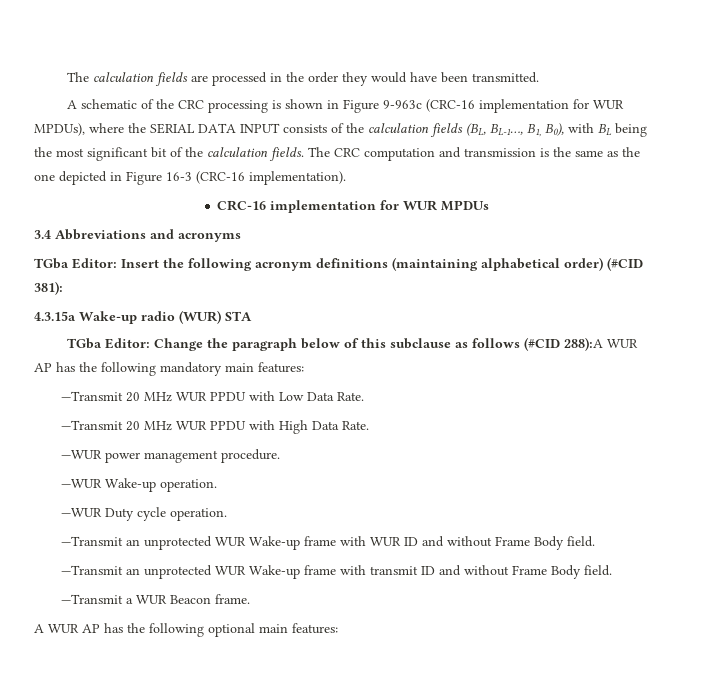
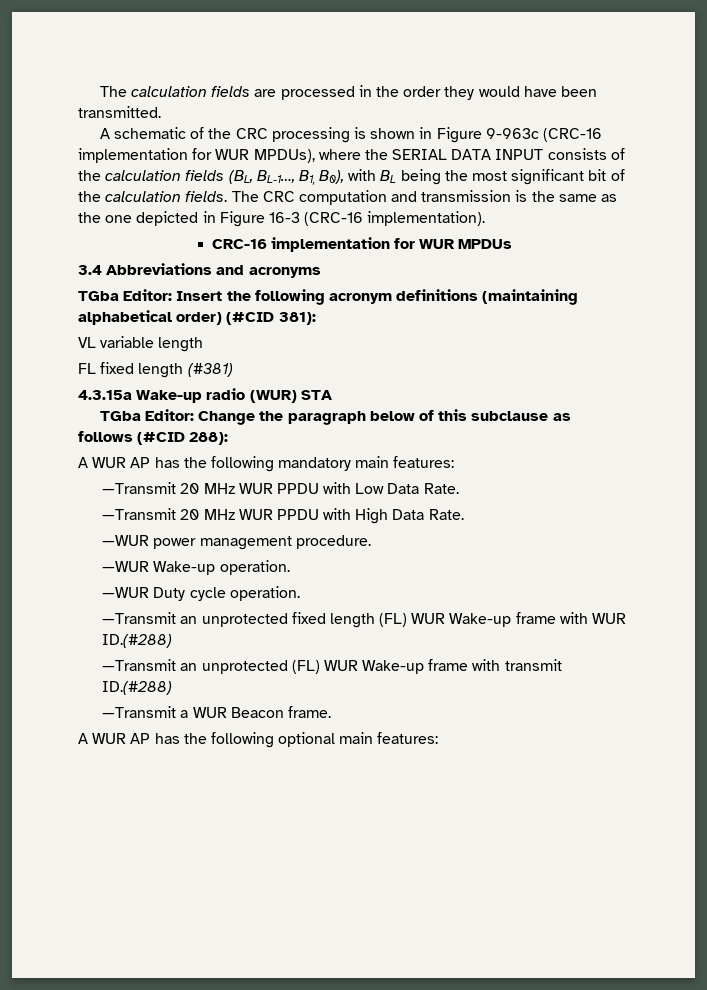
(63, 288) none -> [78,336,204,352] [78,362,233,378] // VL variable length // FL fixed length (#381)
[563,337,603,351] 288):A -> [189,432,229,445] [78,457,88,468] 288): // A
(213, 543) none -> [291,612,408,628] fixed length (FL)
[404,536,596,550] [61,565,213,579] ID and without Frame Body field. // —Transmit an unprotected -> [102,634,173,648] [102,659,320,674] ID.(#288) // —Transmit an unprotected (FL)
[421,565,613,579] ID and without Frame Body field. -> [102,681,173,695] ID.(#288)

